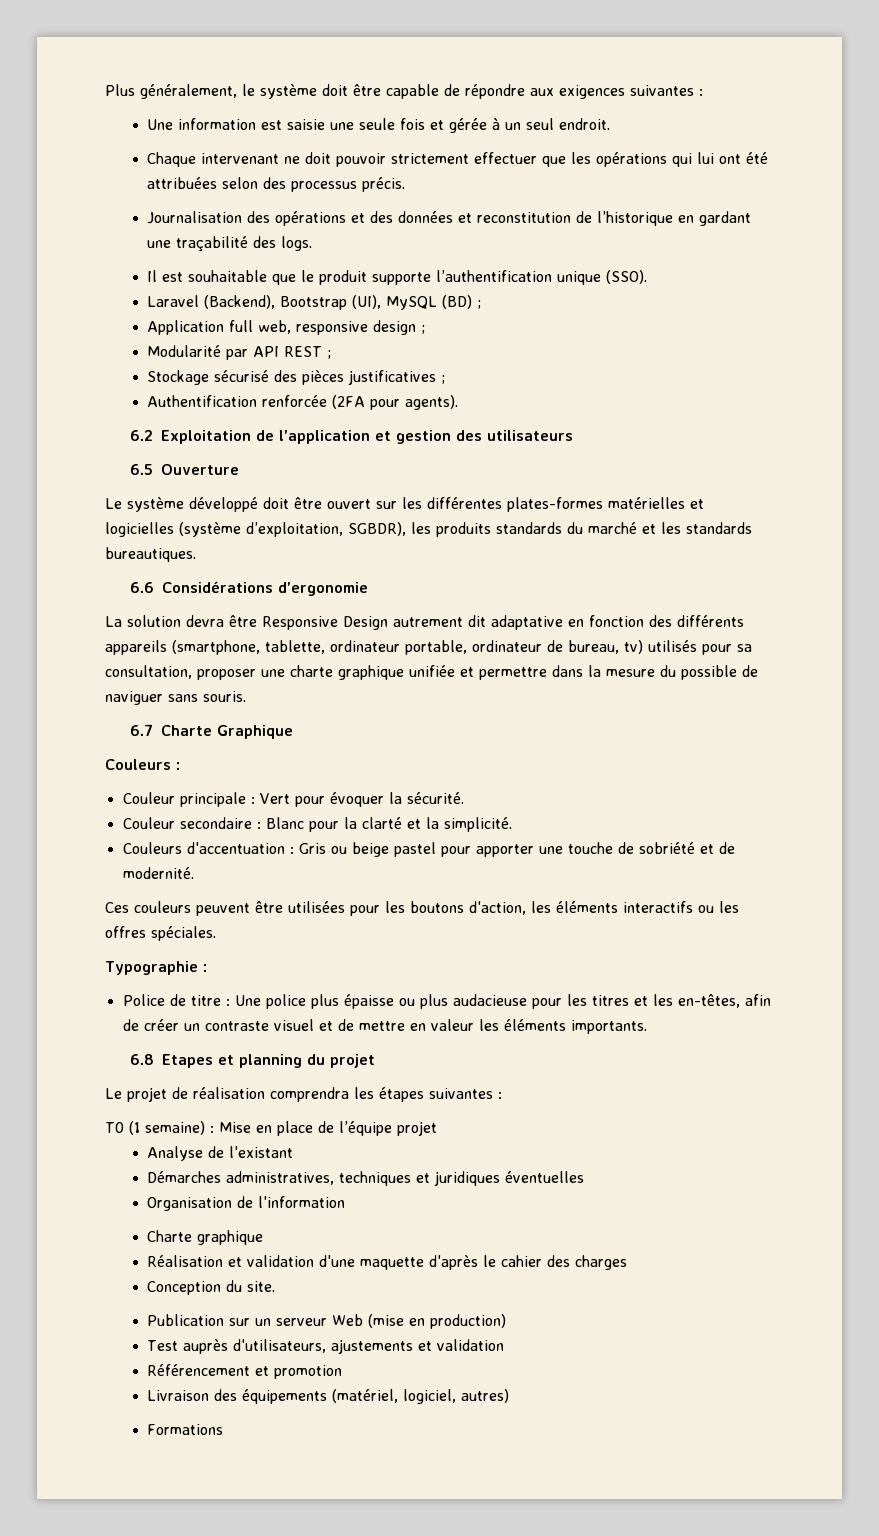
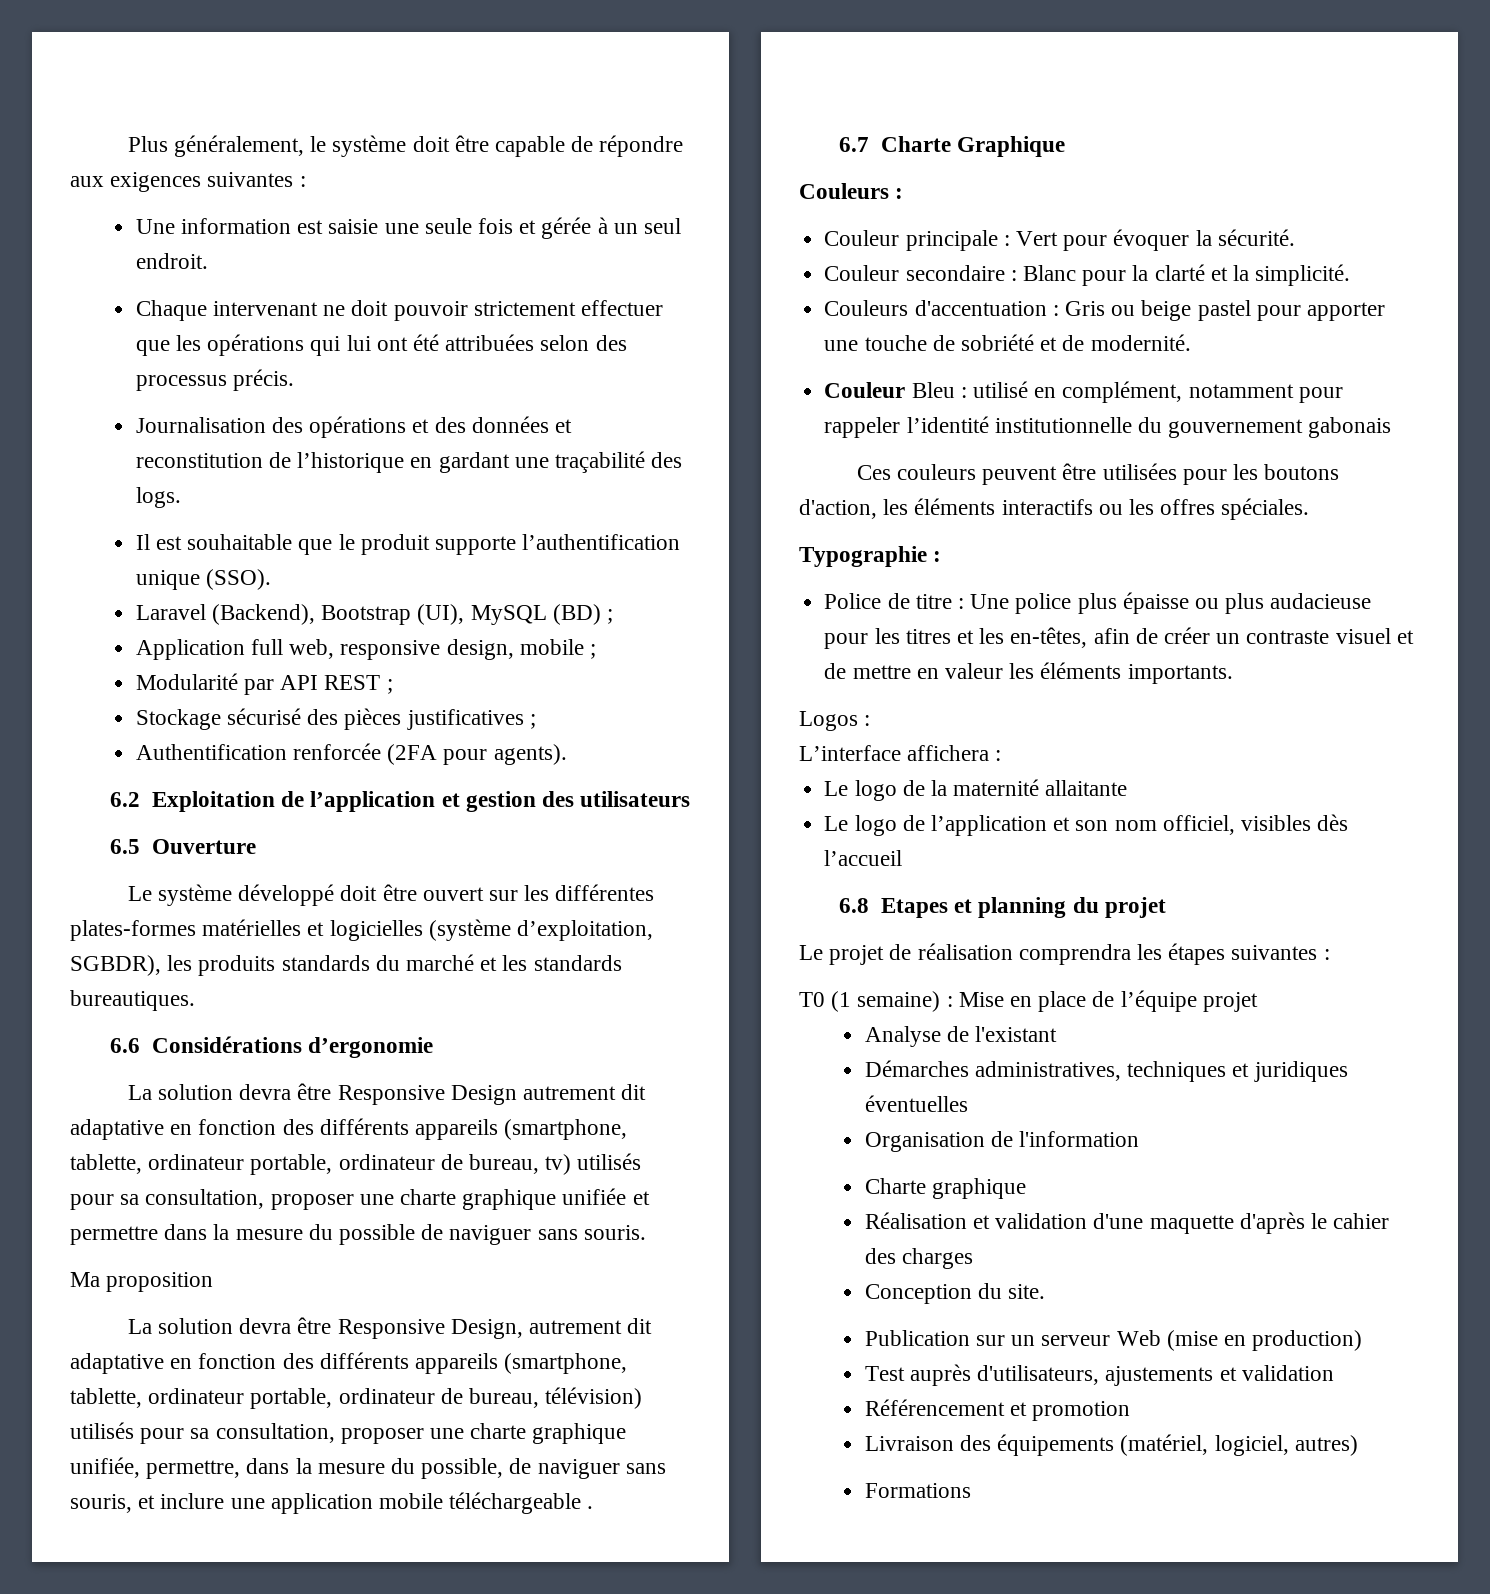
[373,320,417,335] design -> [446,639,584,660] design, mobile
(246, 696) none -> [70,1272,214,1292] [127,1317,653,1339] [70,1352,628,1374] [70,1387,643,1409] [70,1422,627,1444] [70,1457,666,1479] [70,1492,594,1514] // Ma proposition // La solution devra être Responsive Design, autrement dit adaptative en fonction des différents appareils (smartphone, tablette, ordinateur portable, ordinateur de bureau, télévision) utilisés pour sa consultation, proposer une charte graphique unifiée, permettre, dans la mesure du possible, de naviguer sans souris, et inclure une application mobile téléchargeable .
(194, 873) none -> [824,381,1343,403] [824,416,1392,438] // Couleur Bleu : utilisé en complément, notamment pour rappeler l’identité institutionnelle du gouvernement gabonais
(647, 1027) none -> [799,711,871,731] [799,745,1002,761] [824,779,1128,801] [824,814,1349,836] [824,850,903,866] // Logos : // L’interface affichera : // Le logo de la maternité allaitante // Le logo de l’application et son nom officiel, visibles dès l’accueil

